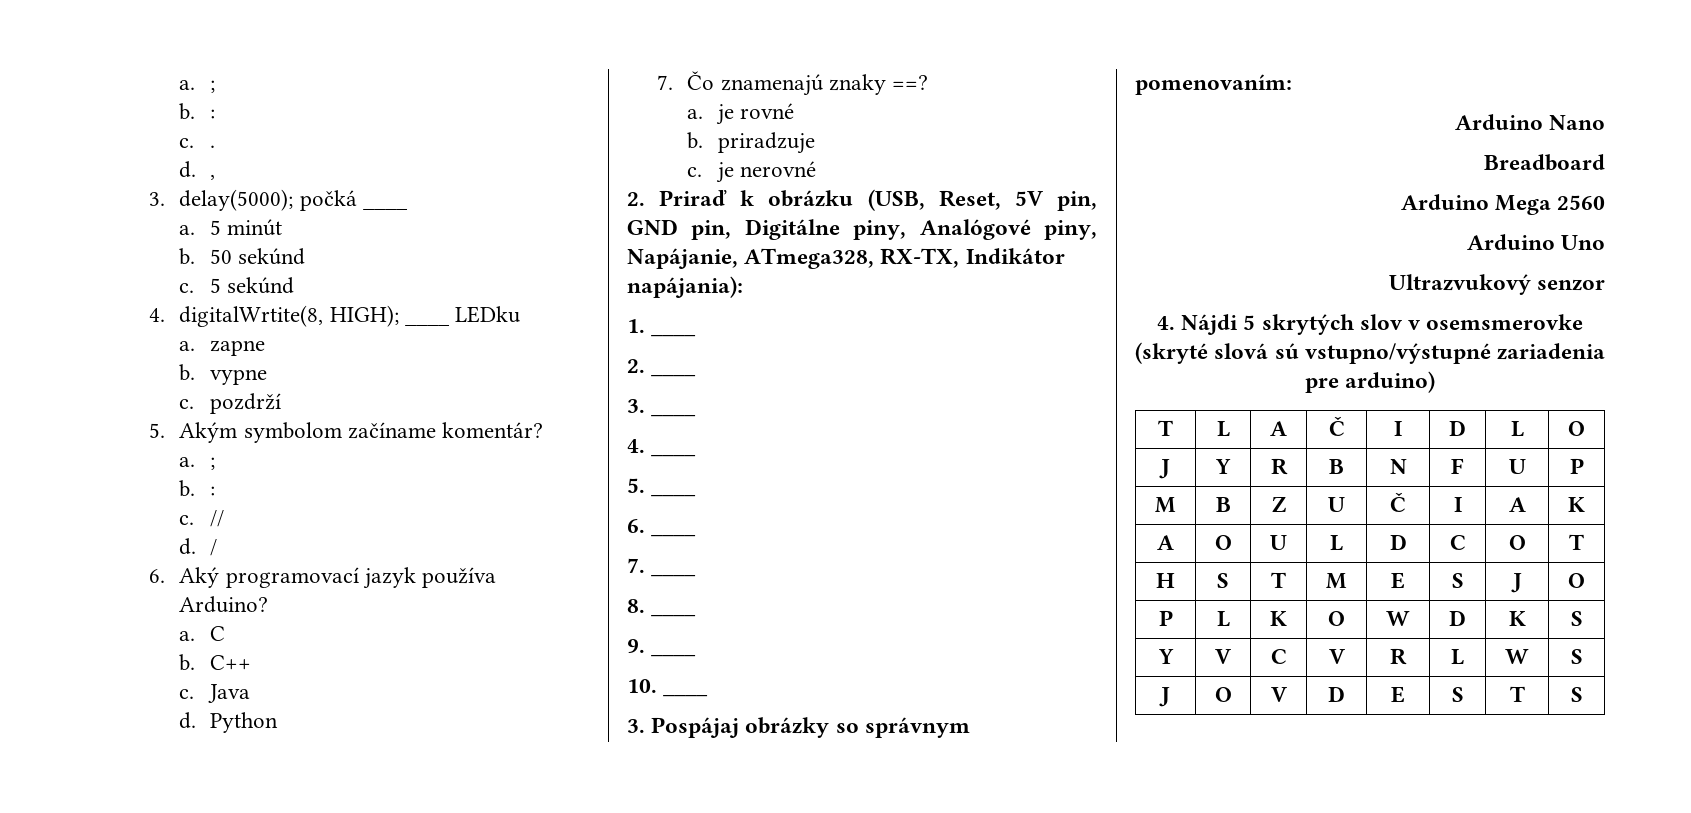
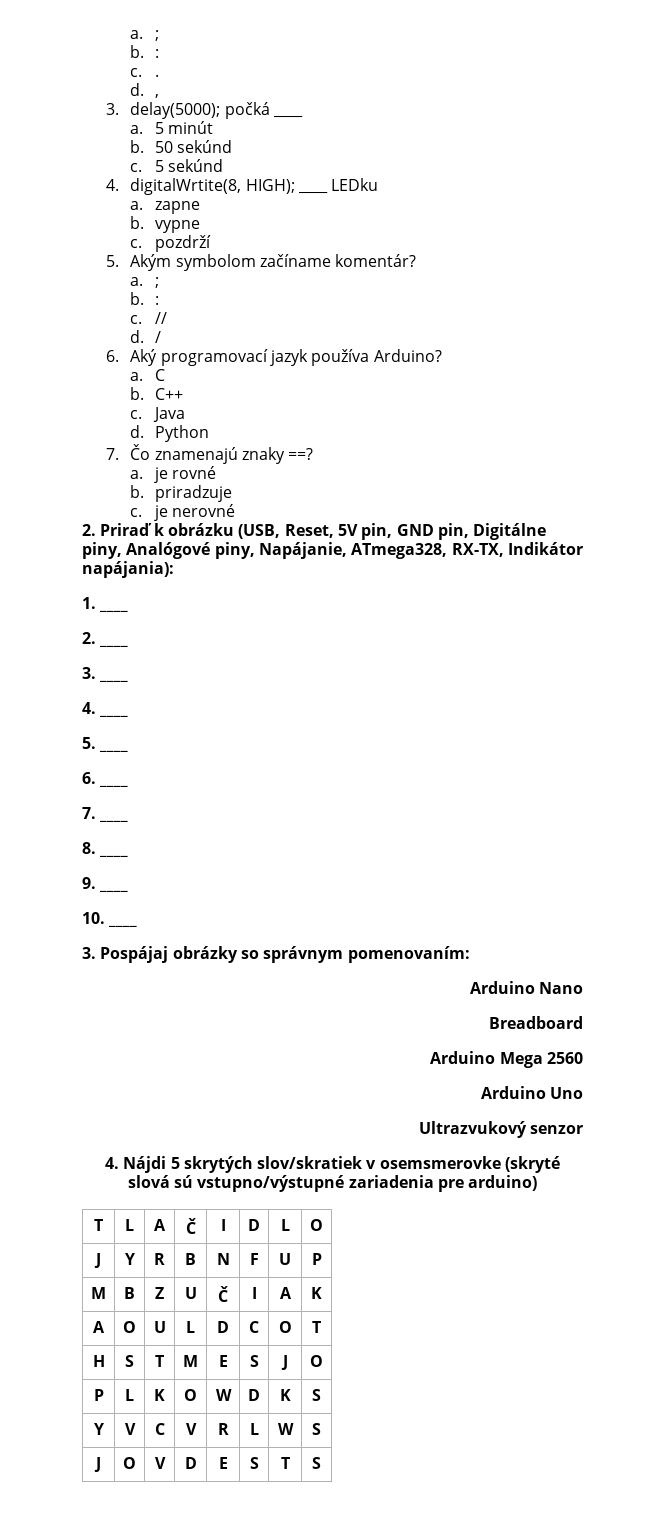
[1359,314,1403,330] slov -> [257,1156,363,1169] slov/skratiek

